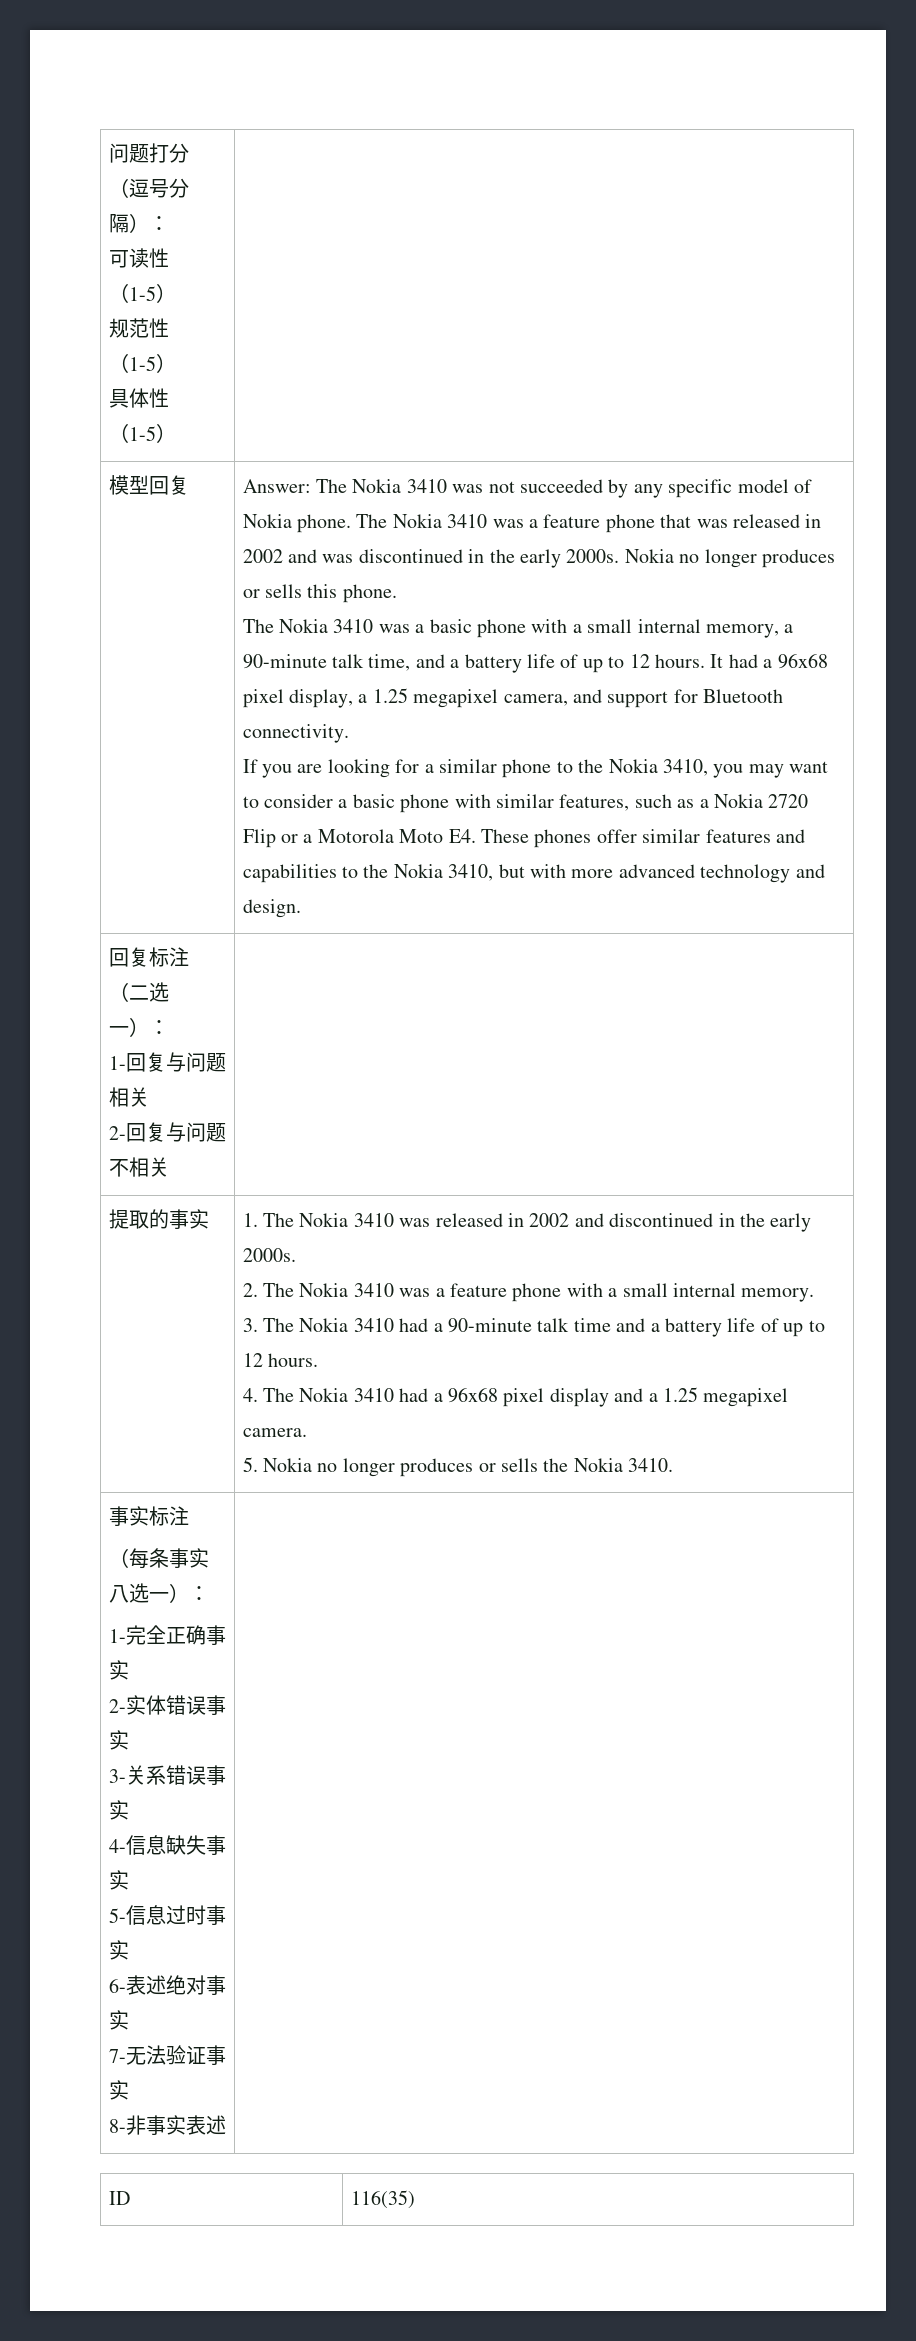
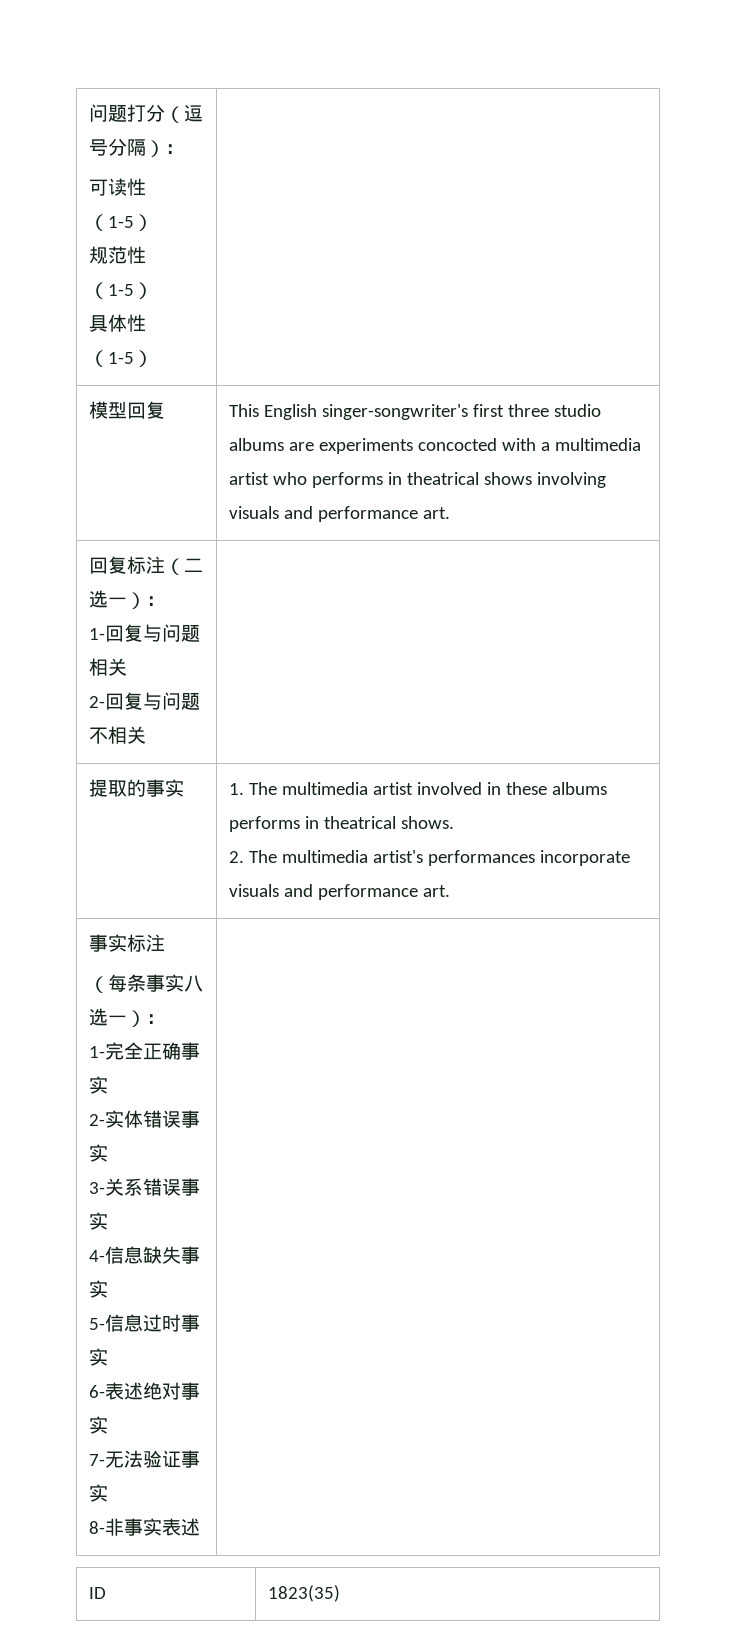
[242,479,812,498] [242,514,822,533] [242,549,835,568] [242,584,397,603] [242,619,794,638] [242,653,828,673] [242,688,784,708] [242,724,349,743] [242,759,829,778] [242,794,809,813] [242,829,805,848] [242,864,825,883] [242,899,301,918] Answer: The Nokia 3410 was not succeeded by any specific model of Nokia phone. The Nokia 3410 was a feature phone that was released in 2002 and was discontinued in the early 2000s. Nokia no longer produces or sells this phone. // The Nokia 3410 was a basic phone with a small internal memory, a 90-minute talk time, and a battery life of up to 12 hours. It had a 96x68 pixel display, a 1.25 megapixel camera, and support for Bluetooth connectivity. // If you are looking for a similar phone to the Nokia 3410, you may want to consider a basic phone with similar features, such as a Nokia 2720 Flip or a Motorola Moto E4. These phones offer similar features and capabilities to the Nokia 3410, but with more advanced technology and design. -> [228,404,601,420] [228,438,641,454] [228,472,606,488] [228,506,450,522] This English singer-songwriter's first three studio albums are experiments concocted with a multimedia artist who performs in theatrical shows involving visuals and performance art.
[299,1213,812,1232] [242,1248,296,1262] [242,1283,815,1302] [242,1318,825,1337] [242,1353,318,1367] [242,1387,789,1407] [242,1428,307,1437] [242,1457,674,1477] Nokia 3410 was released in 2002 and discontinued in the early 2000s. // 2. The Nokia 3410 was a feature phone with a small internal memory. // 3. The Nokia 3410 had a 90-minute talk time and a battery life of up to 12 hours. // 4. The Nokia 3410 had a 96x68 pixel display and a 1.25 megapixel camera. // 5. Nokia no longer produces or sells the Nokia 3410. -> [281,782,607,795] [228,816,454,832] [228,850,630,866] [228,884,450,900] multimedia artist involved in these albums performs in theatrical shows. // 2. The multimedia artist's performances incorporate visuals and performance art.
[350,2190,415,2209] 116(35) -> [267,1585,340,1602] 1823(35)

